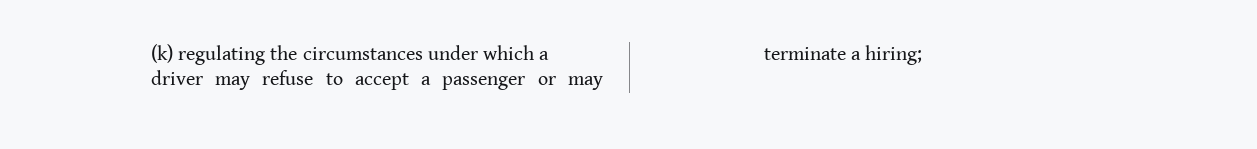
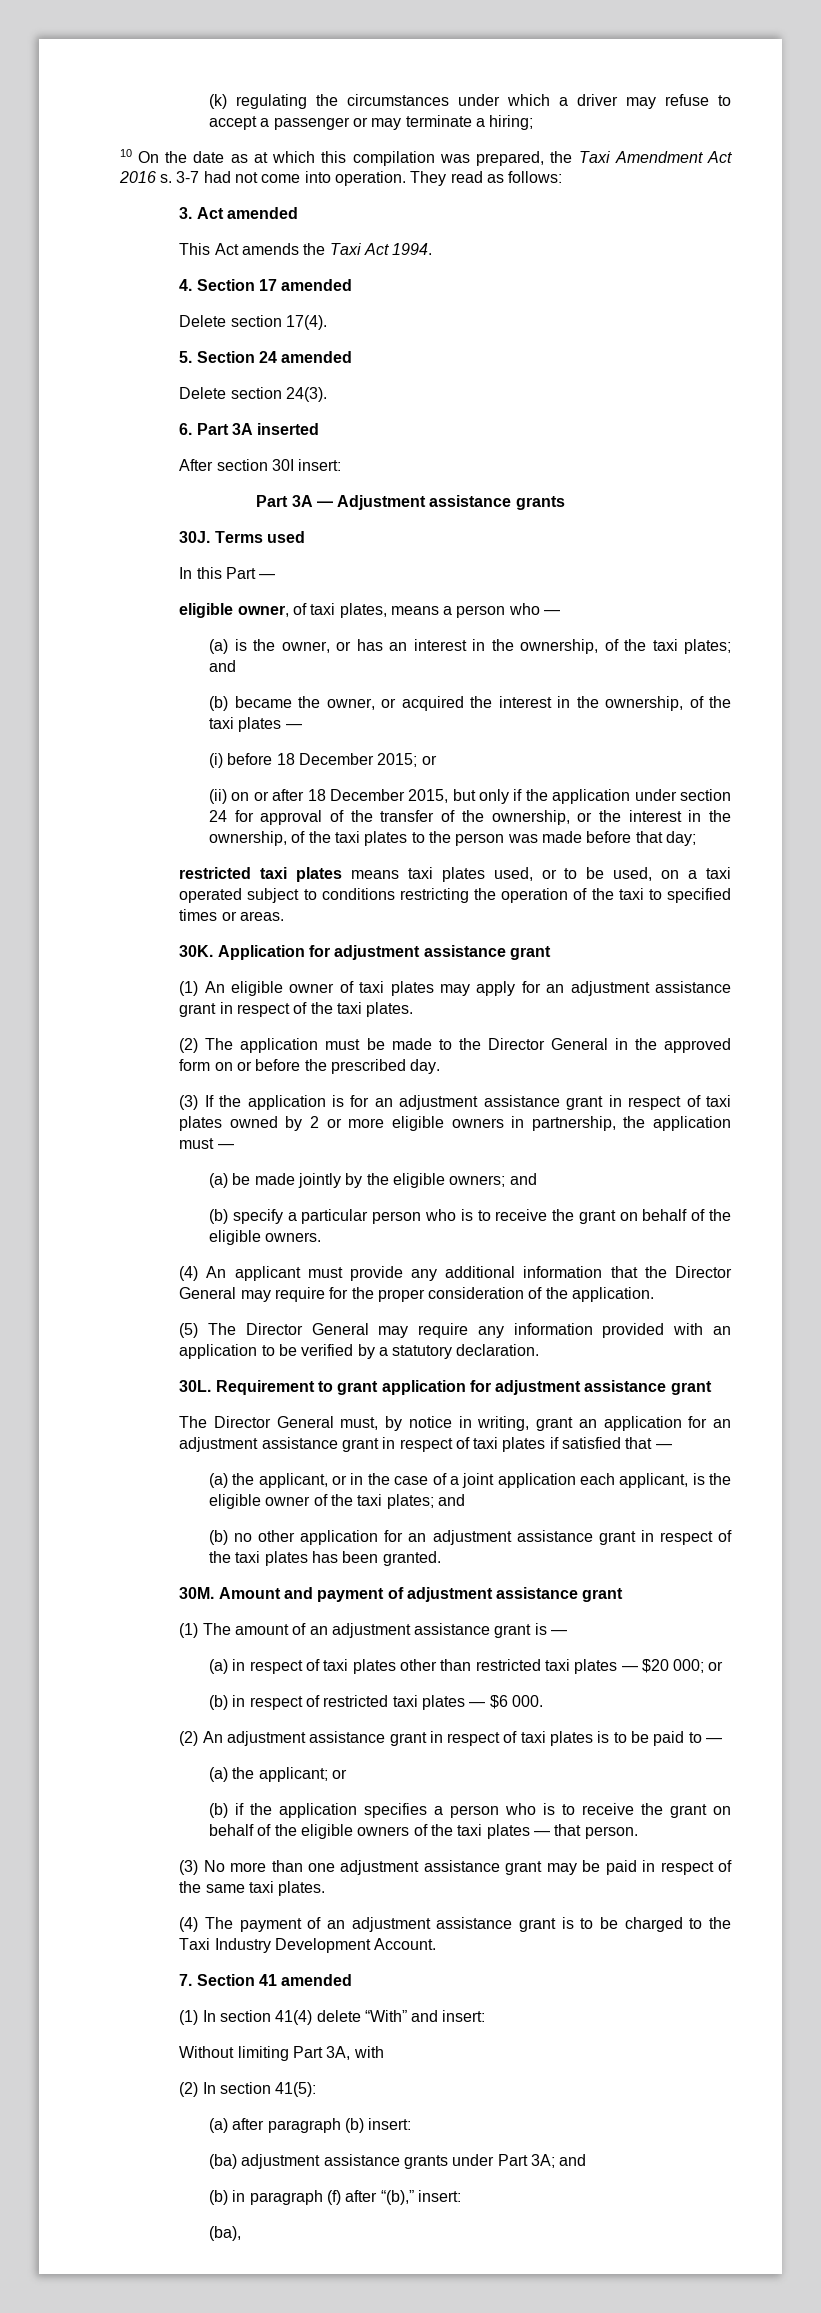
(923, 55) none -> [119,149,732,166] [118,171,563,186] [179,207,298,219] [179,243,433,255] [179,279,353,291] [179,315,327,330] [179,351,353,363] [179,387,327,402] [179,423,320,435] [179,459,342,471] [256,495,565,510] [179,531,305,543] [179,567,276,579] [179,603,561,618] [208,639,731,654] [208,660,236,672] [208,696,731,711] [208,717,302,732] [208,753,437,768] [208,789,731,804] [208,810,731,825] [208,831,696,846] [179,867,732,882] [179,888,731,903] [179,909,284,921] [179,945,551,960] [179,981,731,996] [179,1002,414,1017] [179,1038,731,1053] [179,1059,441,1074] [179,1095,731,1110] [179,1116,731,1131] [179,1138,234,1149] [208,1173,537,1188] [208,1209,731,1224] [208,1230,322,1245] [179,1266,733,1281] [179,1287,655,1302] [179,1323,731,1338] [179,1344,540,1359] [179,1380,712,1395] [179,1416,731,1431] [179,1437,672,1452] [208,1473,731,1488] [208,1494,465,1509] [208,1530,732,1545] [208,1551,441,1566] [179,1587,624,1602] [179,1623,568,1638] [208,1659,724,1674] [208,1695,543,1710] [179,1731,723,1746] [208,1767,347,1782] [208,1803,731,1818] [208,1824,638,1839] [179,1860,732,1875] [179,1881,326,1896] [179,1917,731,1932] [179,1938,437,1953] [179,1974,353,1986] [179,2010,486,2025] [179,2046,384,2061] [179,2082,317,2097] [208,2118,412,2133] [208,2154,587,2169] [208,2190,461,2205] [208,2226,241,2241] // 10 On the date as at which this compilation was prepared, the Taxi Amendment Act 2016 s. 3-7 had not come into operation. They read as follows: // 3. Act amended // This Act amends the Taxi Act 1994. // 4. Section 17 amended // Delete section 17(4). // 5. Section 24 amended // Delete section 24(3). // 6. Part 3A inserted // After section 30I insert: // Part 3A — Adjustment assistance grants // 30J. Terms used // In this Part — // eligible owner, of taxi plates, means a person who — // (a) is the owner, or has an interest in the ownership, of the taxi plates; and // (b) became the owner, or acquired the interest in the ownership, of the taxi plates — // (i) before 18 December 2015; or // (ii) on or after 18 December 2015, but only if the application under section 24 for approval of the transfer of the ownership, or the interest in the ownership, of the taxi plates to the person was made before that day; // restricted taxi plates means taxi plates used, or to be used, on a taxi operated subject to conditions restricting the operation of the taxi to specified times or areas. // 30K. Application for adjustment assistance grant // (1) An eligible owner of taxi plates may apply for an adjustment assistance grant in respect of the taxi plates. // (2) The application must be made to the Director General in the approved form on or before the prescribed day. // (3) If the application is for an adjustment assistance grant in respect of taxi plates owned by 2 or more eligible owners in partnership, the application must — // (a) be made jointly by the eligible owners; and // (b) specify a particular person who is to receive the grant on behalf of the eligible owners. // (4) An applicant must provide any additional information that the Director General may require for the proper consideration of the application. // (5) The Director General may require any information provided with an application to be verified by a statutory declaration. // 30L. Requirement to grant application for adjustment assistance grant // The Director General must, by notice in writing, grant an application for an adjustment assistance grant in respect of taxi plates if satisfied that — // (a) the applicant, or in the case of a joint application each applicant, is the eligible owner of the taxi plates; and // (b) no other application for an adjustment assistance grant in respect of the taxi plates has been granted. // 30M. Amount and payment of adjustment assistance grant // (1) The amount of an adjustment assistance grant is — // (a) in respect of taxi plates other than restricted taxi plates — $20 000; or // (b) in respect of restricted taxi plates — $6 000. // (2) An adjustment assistance grant in respect of taxi plates is to be paid to — // (a) the applicant; or // (b) if the application specifies a person who is to receive the grant on behalf of the eligible owners of the taxi plates — that person. // (3) No more than one adjustment assistance grant may be paid in respect of the same taxi plates. // (4) The payment of an adjustment assistance grant is to be charged to the Taxi Industry Development Account. // 7. Section 41 amended // (1) In section 41(4) delete “With” and insert: // Without limiting Part 3A, with // (2) In section 41(5): // (a) after paragraph (b) insert: // (ba) adjustment assistance grants under Part 3A; and // (b) in paragraph (f) after “(b),” insert: // (ba),

